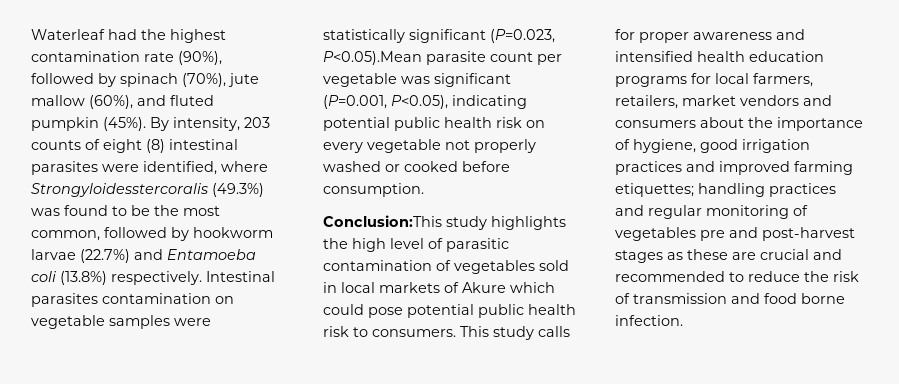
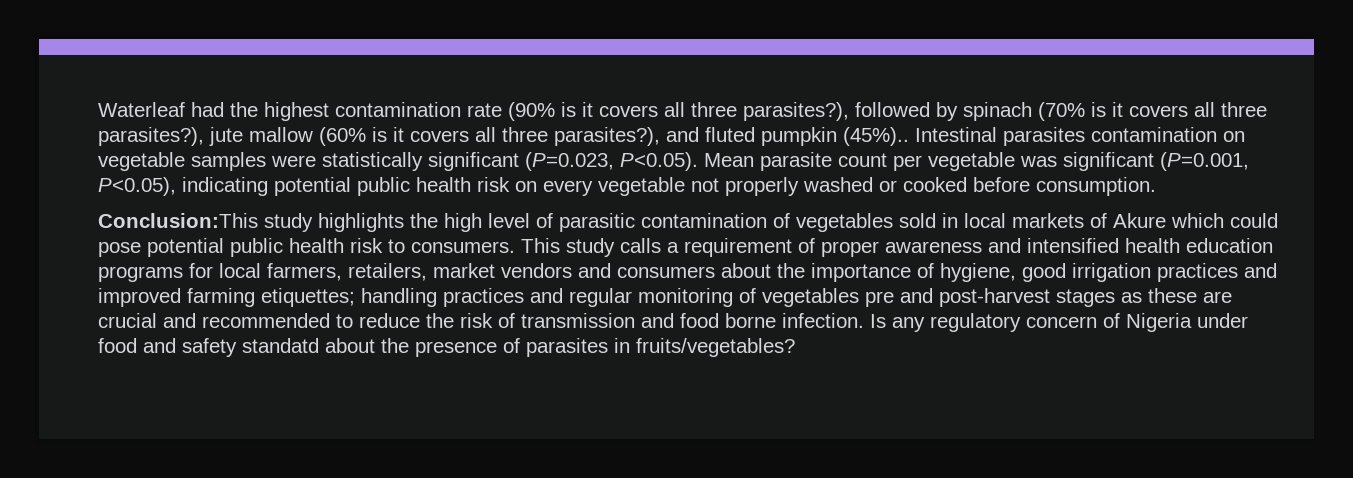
[178,51,222,65] [31,73,259,87] [31,95,214,109] [31,117,270,131] [31,139,238,153] [31,161,268,175] [31,183,264,197] [31,205,220,216] [31,227,273,241] [31,249,256,263] [31,271,202,285] (90%), followed by spinach (70%), jute mallow (60%), and fluted pumpkin (45%). By intensity, 203 counts of eight (8) intestinal parasites were identified, where Strongyloidesstercoralis (49.3%) was found to be the most common, followed by hookworm larvae (22.7%) and Entamoeba coli (13.8%) respectively. -> [508,102,1267,121] [98,127,909,146] (90% is it covers all three parasites?), followed by spinach (70% is it covers all three parasites?), jute mallow (60% is it covers all three parasites?), and fluted pumpkin (45%)..
[323,51,422,65] P<0.05).Mean -> [620,152,754,171] P<0.05). Mean
[615,29,635,40] for -> [667,238,815,257] a requirement of
(683, 320) none -> [870,313,1248,332] [98,338,795,357] Is any regulatory concern of Nigeria under food and safety standatd about the presence of parasites in fruits/vegetables?

